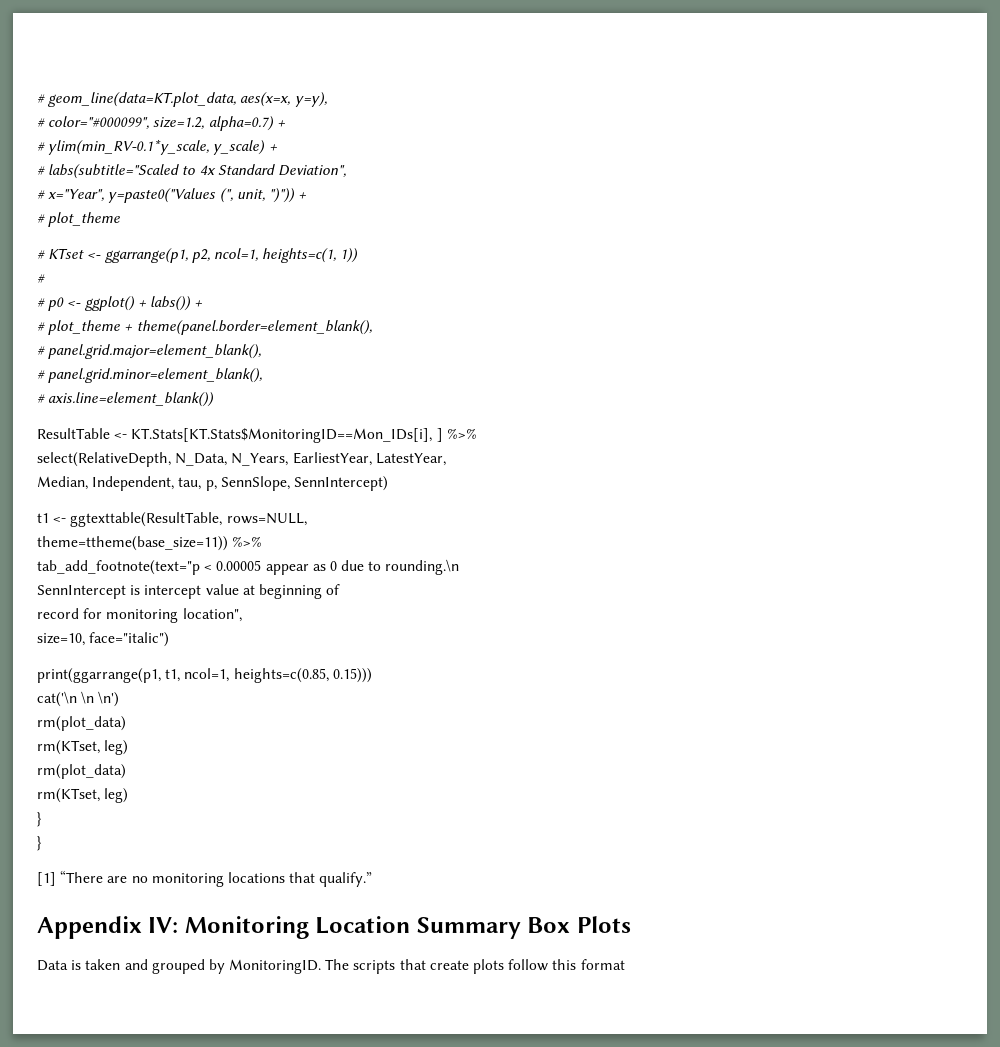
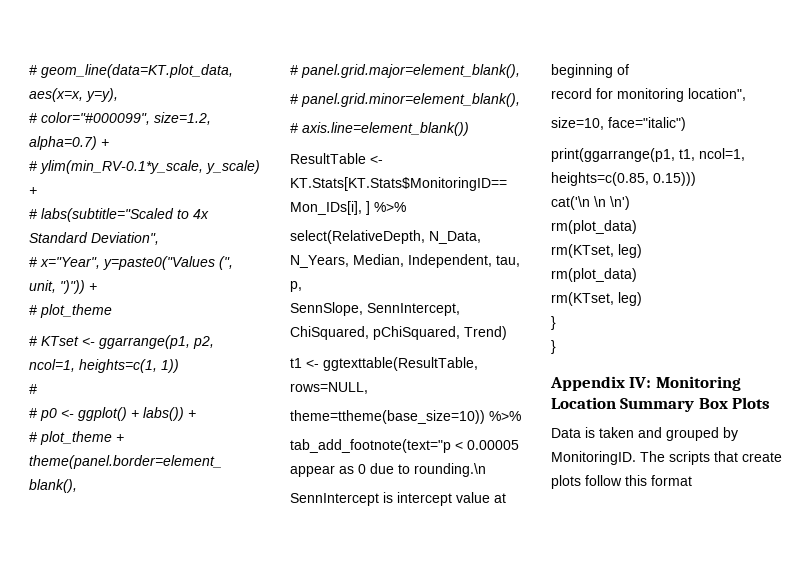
[292,452,446,466] EarliestYear, LatestYear, // -> (349, 261) none
[220,476,388,491] SennSlope, SennIntercept) -> [290,302,460,316] [290,326,507,340] // SennSlope, SennIntercept, ChiSquared, pChiSquared, Trend)
[37,536,228,551] theme=ttheme(base_size=11)) -> [290,410,485,424] theme=ttheme(base_size=10))
[37,870,373,887] // [1] “There are no monitoring locations that qualify.” -> (556, 347) none

